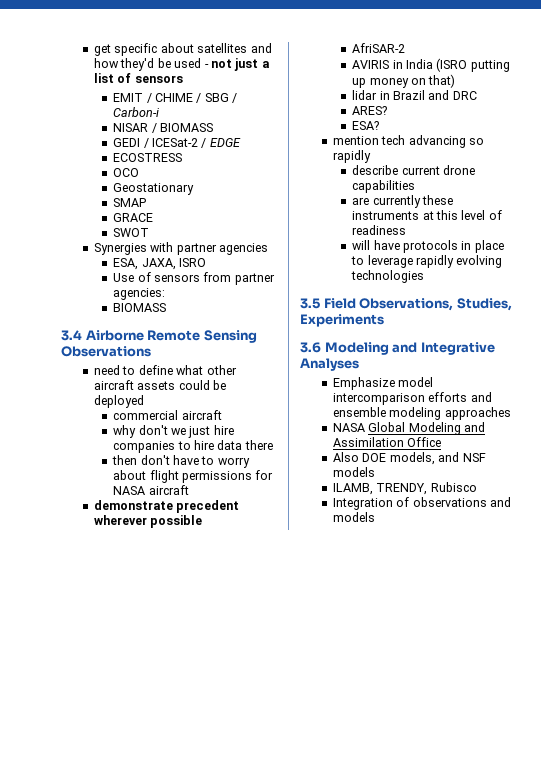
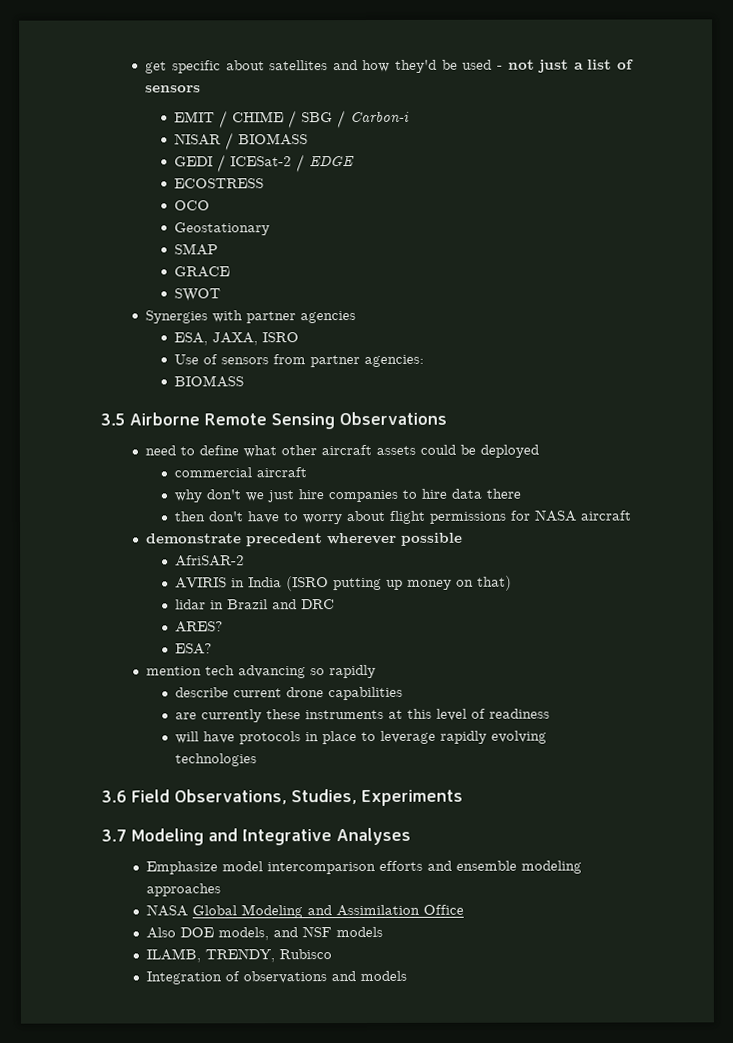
[61,330,82,341] 3.4 -> [100,413,125,426] 3.5
[300,298,320,309] 3.5 -> [101,790,127,803] 3.6
[300,342,321,353] 3.6 -> [101,829,127,842] 3.7

